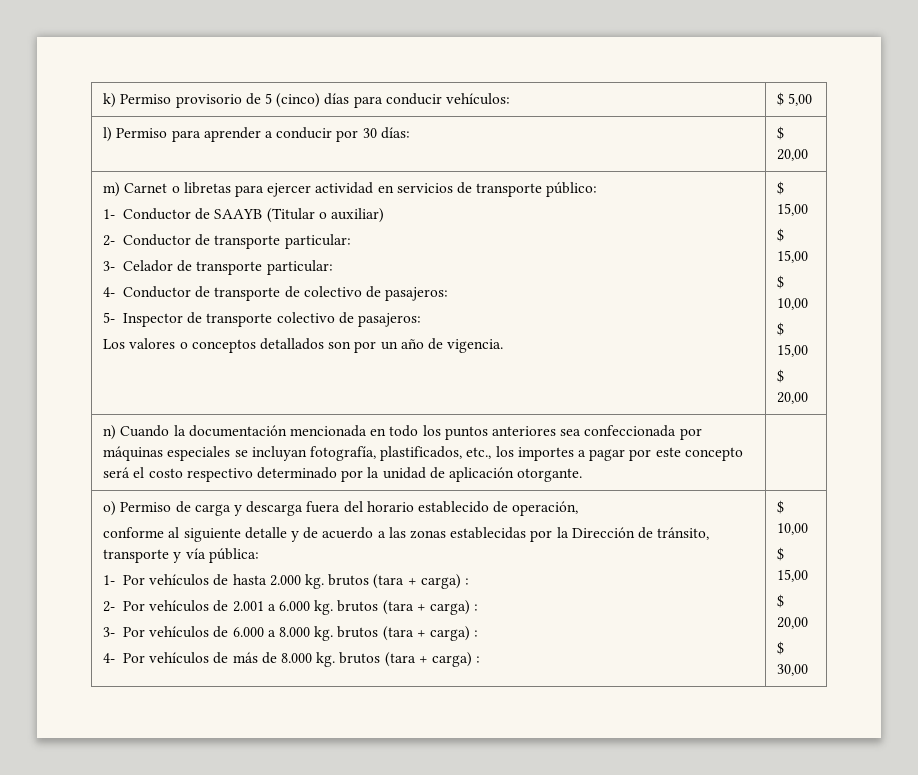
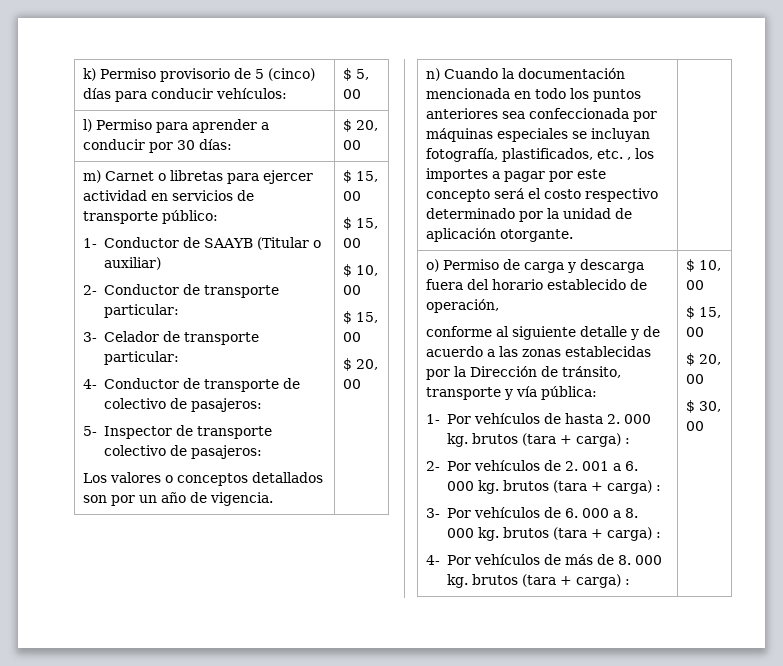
[788,93,813,106] 5,00 -> [356,69,370,80] [343,89,362,99] 5, 00
[777,149,809,161] 20,00 -> [356,120,379,131] [343,140,362,150] 20, 00
[777,203,809,216] [777,228,785,242] [777,250,809,263] [777,275,785,289] [777,298,809,310] [777,322,785,336] [777,344,809,357] [777,369,785,383] [777,392,809,404] 15,00 // $ 15,00 // $ 10,00 // $ 15,00 // $ 20,00 -> [356,171,379,182] [343,191,362,201] [343,217,379,230] [343,238,362,248] [343,264,379,277] [343,285,362,295] [343,311,379,324] [343,332,362,342] [343,358,379,371] [343,379,362,389] 15, 00 // $ 15, 00 // $ 10, 00 // $ 15, 00 // $ 20, 00
[466,447,492,459] etc., -> [597,149,632,160] etc. ,
[269,575,301,586] 2.000 -> [607,414,652,424] 2. 000
[232,601,310,612] 2.001 a 6.000 -> [565,461,639,471] [447,481,475,491] 2. 001 a 6. 000
[232,627,310,637] 6.000 a 8.000 -> [565,508,639,518] [447,528,475,538] 6. 000 a 8. 000
[280,653,312,663] 8.000 -> [618,555,663,565] 8. 000
[777,523,809,535] [777,547,785,561] [777,569,809,582] [777,594,785,608] [777,617,809,629] [777,641,785,655] [777,664,809,676] 10,00 // $ 15,00 // $ 20,00 // $ 30,00 -> [699,260,722,271] [686,280,705,290] [686,306,722,319] [686,327,705,337] [686,353,722,366] [686,374,705,384] [686,400,722,413] [686,421,705,431] 10, 00 // $ 15, 00 // $ 20, 00 // $ 30, 00

